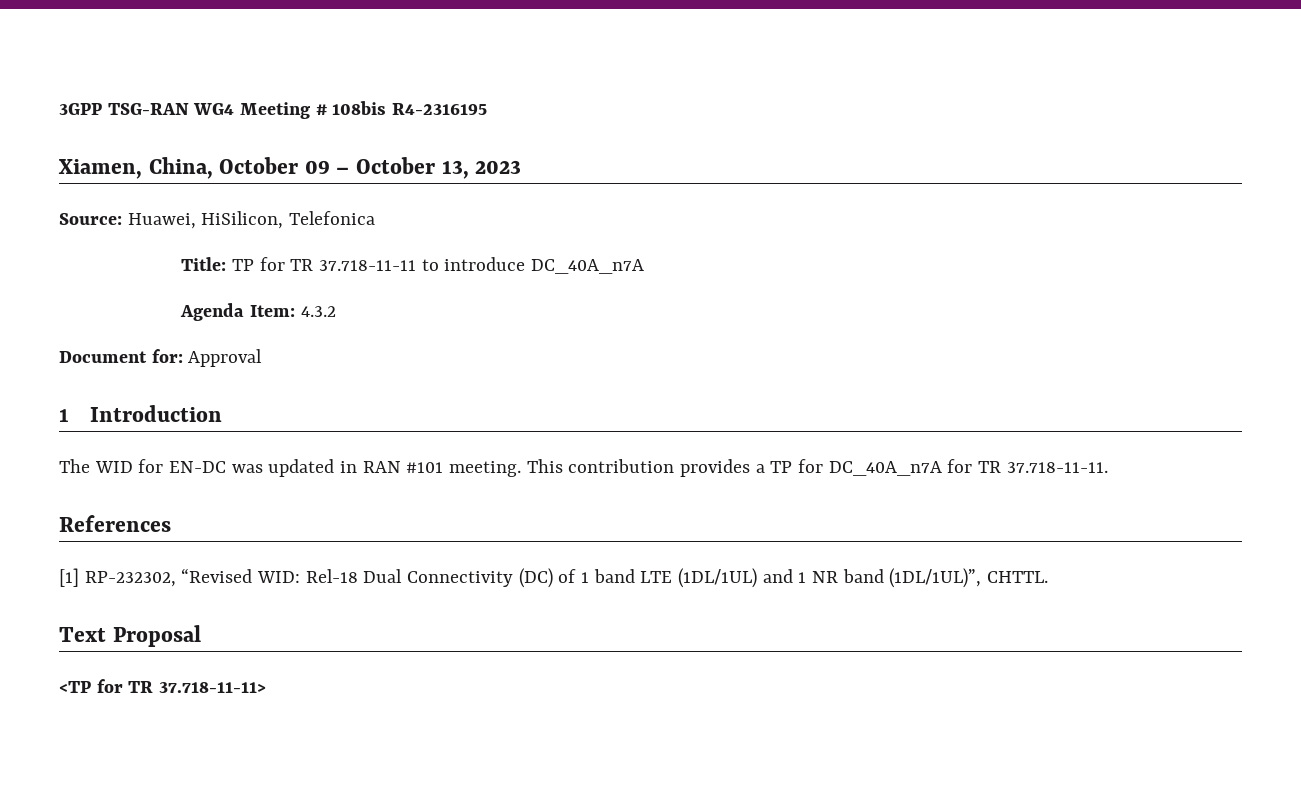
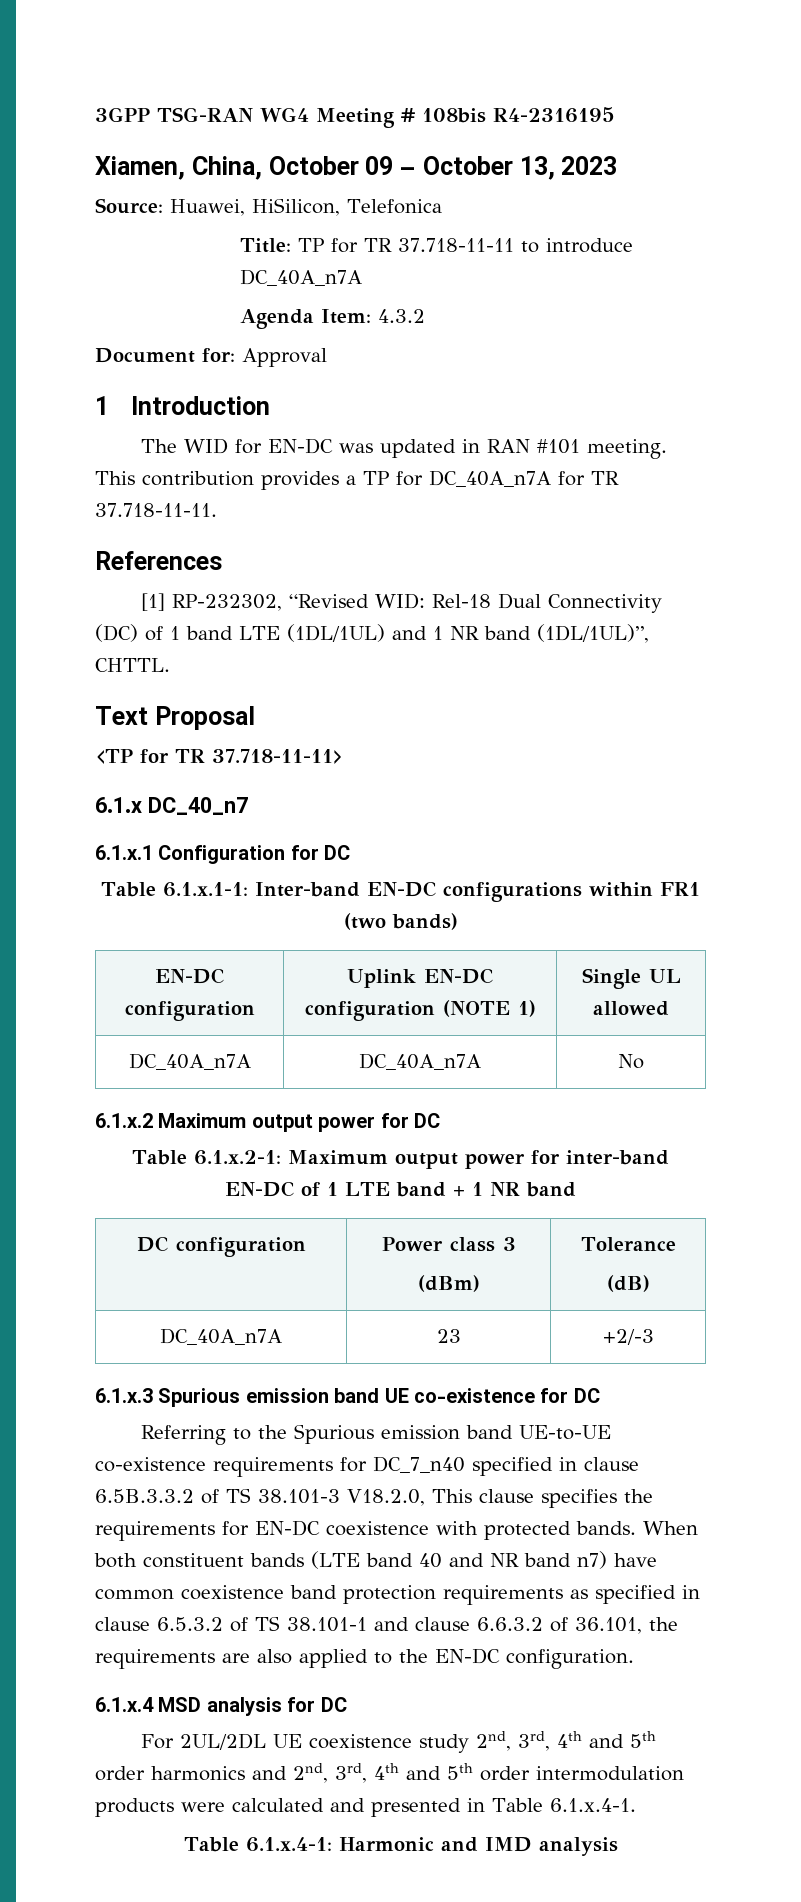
(267, 687) none -> [95,797,248,815] [95,845,351,864] [101,881,700,902] [343,913,458,930] [155,968,224,984] [124,1001,255,1021] [347,968,493,988] [304,1000,536,1021] [581,968,681,989] [593,1001,669,1016] [128,1053,251,1070] [359,1053,481,1070] [618,1054,644,1069] [95,1113,440,1132] [132,1150,669,1169] [225,1181,576,1197] [136,1236,306,1257] [381,1237,516,1252] [417,1275,480,1292] [580,1237,676,1251] [606,1275,650,1292] [160,1328,282,1345] [436,1329,461,1343] [602,1329,654,1345] [95,1388,600,1407] [141,1424,612,1445] [95,1456,639,1477] [95,1488,653,1508] [95,1520,698,1541] [94,1551,657,1569] [95,1585,700,1605] [95,1616,678,1634] [95,1648,634,1669] [95,1697,347,1716] [141,1731,657,1753] [95,1763,684,1783] [95,1798,636,1817] [183,1837,618,1856] // 6.1.x DC_40_n7 // 6.1.x.1 Configuration for DC // Table 6.1.x.1-1: Inter-band EN-DC configurations within FR1 (two bands) // EN-DC configuration | Uplink EN-DC configuration (NOTE 1) | Single UL allowed // DC_40A_n7A | DC_40A_n7A | No // 6.1.x.2 Maximum output power for DC // Table 6.1.x.2-1: Maximum output power for inter-band EN-DC of 1 LTE band + 1 NR band // DC configuration | Power class 3 // (dBm) | Tolerance // (dB) // DC_40A_n7A | 23 | +2/-3 // 6.1.x.3 Spurious emission band UE co-existence for DC // Referring to the Spurious emission band UE-to-UE co-existence requirements for DC_7_n40 specified in clause 6.5B.3.3.2 of TS 38.101-3 V18.2.0, This clause specifies the requirements for EN-DC coexistence with protected bands. When both constituent bands (LTE band 40 and NR band n7) have common coexistence band protection requirements as specified in clause 6.5.3.2 of TS 38.101-1 and clause 6.6.3.2 of 36.101, the requirements are also applied to the EN-DC configuration. // 6.1.x.4 MSD analysis for DC // For 2UL/2DL UE coexistence study 2nd, 3rd, 4th and 5th order harmonics and 2nd, 3rd, 4th and 5th order intermodulation products were calculated and presented in Table 6.1.x.4-1. // Table 6.1.x.4-1: Harmonic and IMD analysis

